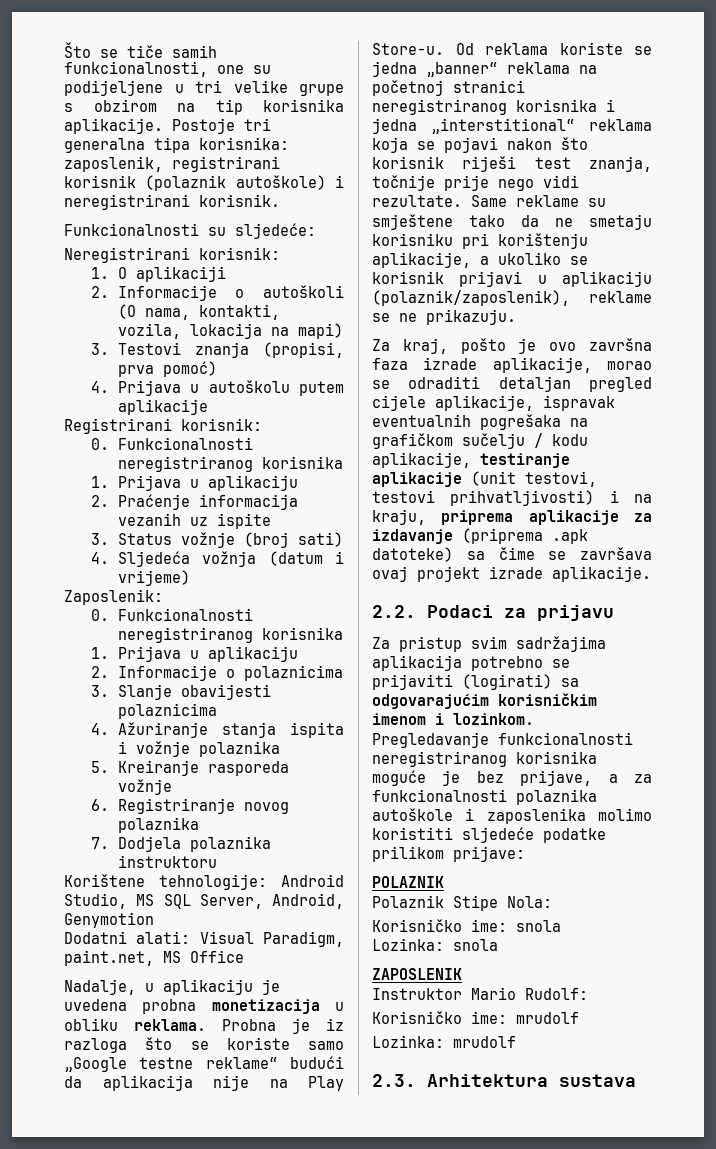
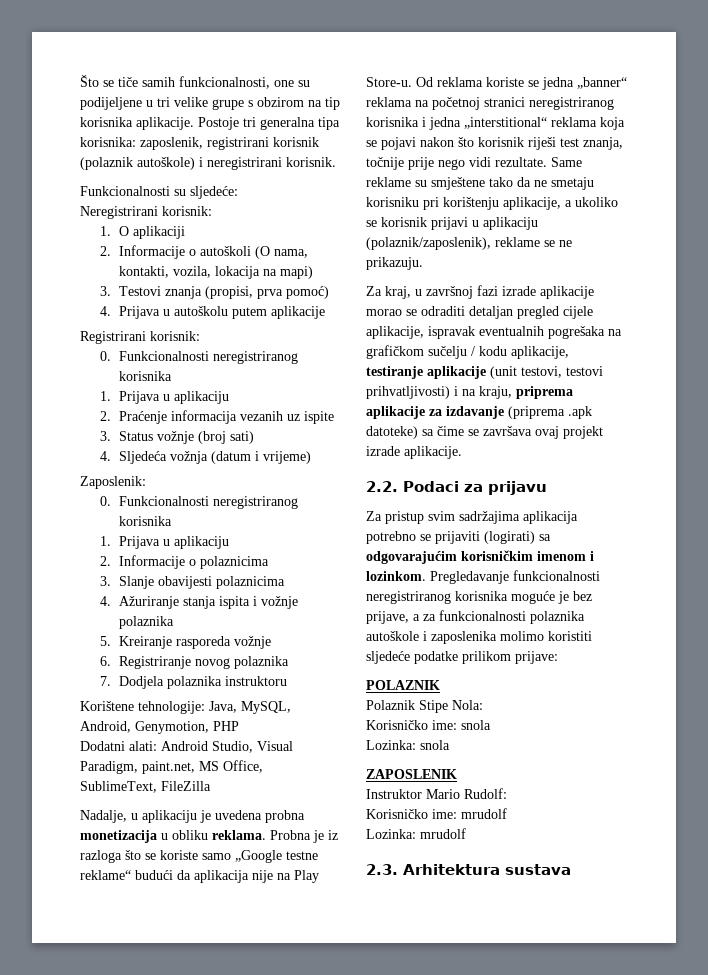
[281,874,344,887] [64,893,344,909] [64,912,154,928] Android Studio, MS SQL Server, Android, Genymotion -> [209,701,291,714] [80,721,239,734] Java, MySQL, Android, Genymotion, PHP
(191, 937) none -> [161,741,253,753] Android Studio,
[190,950,244,963] Office -> [223,760,263,773] [80,781,211,793] Office, SublimeText, FileZilla
[460,338,652,354] [372,357,592,373] pošto je ovo završna faza izrade aplikacije, -> [415,285,594,299] u završnoj fazi izrade aplikacije

